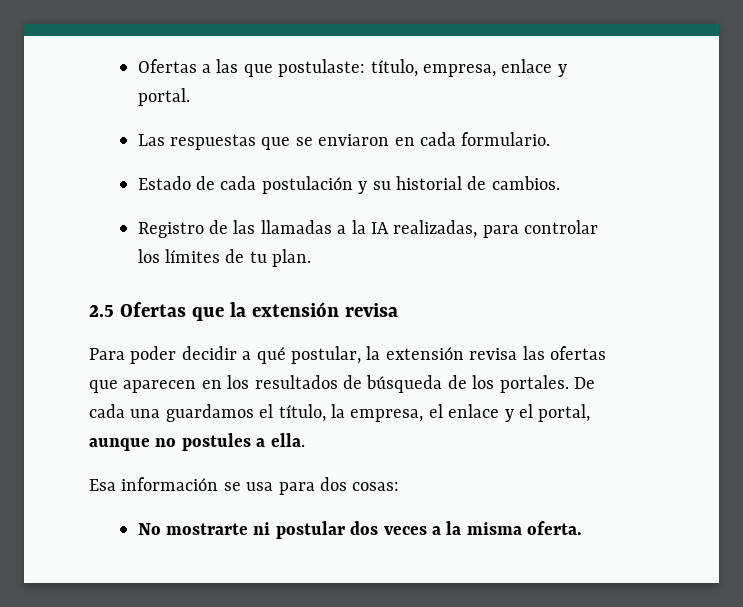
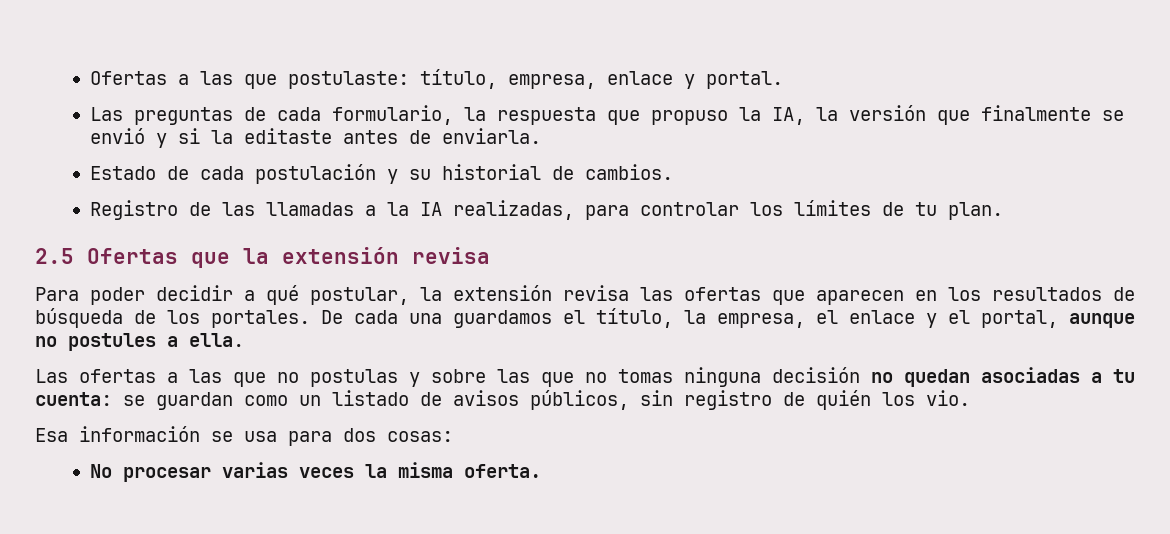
[169,132,551,150] respuestas que se enviaron en cada formulario. -> [133,105,1124,125] [89,128,541,148] preguntas de cada formulario, la respuesta que propuso la IA, la versión que finalmente se envió y si la editaste antes de enviarla.
(305, 440) none -> [35,367,1135,387] [35,390,970,410] // Las ofertas a las que no postulas y sobre las que no tomas ninguna decisión no quedan asociadas a tu cuenta: se guardan como un listado de avisos públicos, sin registro de quién los vio.
[165,521,441,539] mostrarte ni postular dos veces a -> [122,462,354,482] procesar varias veces

